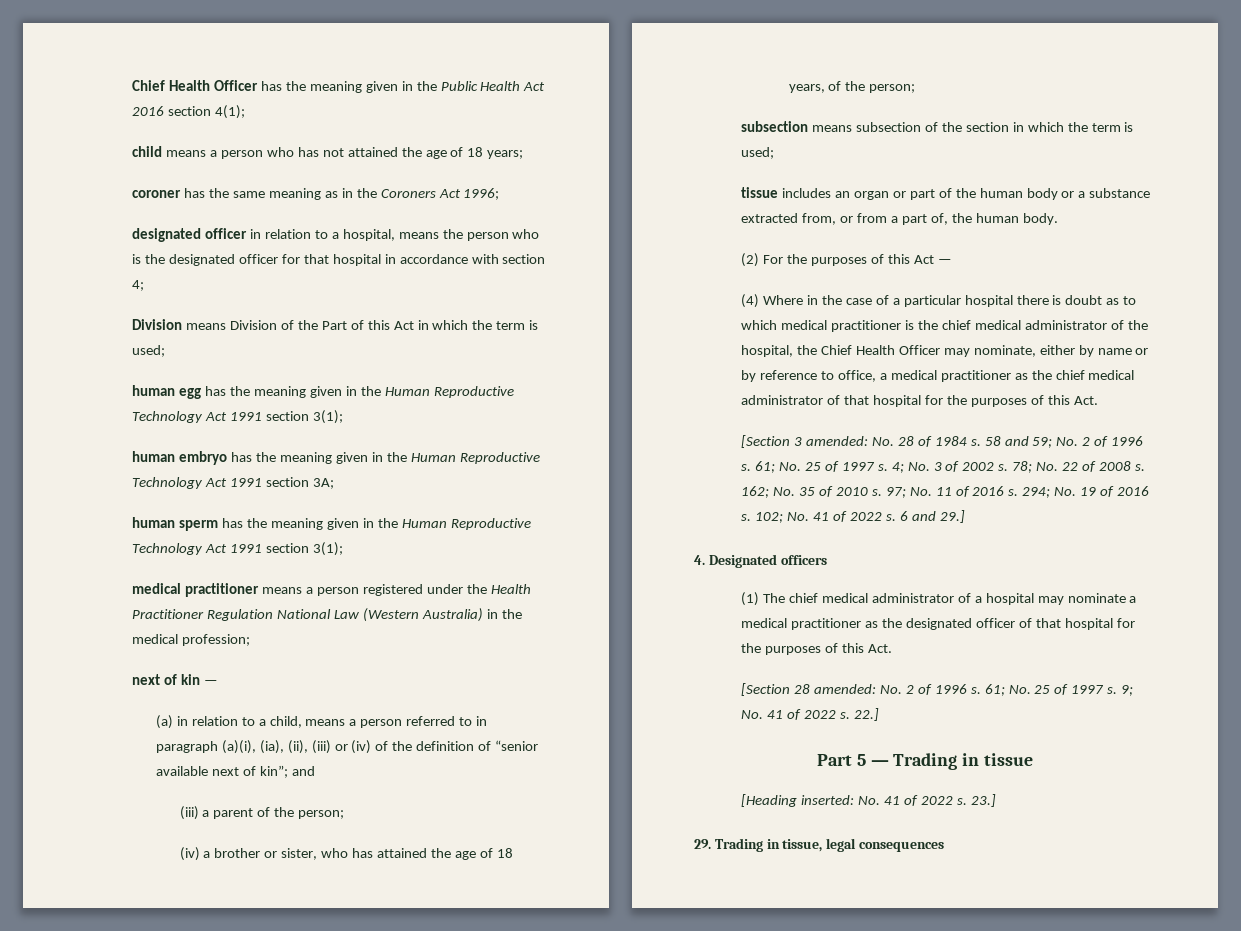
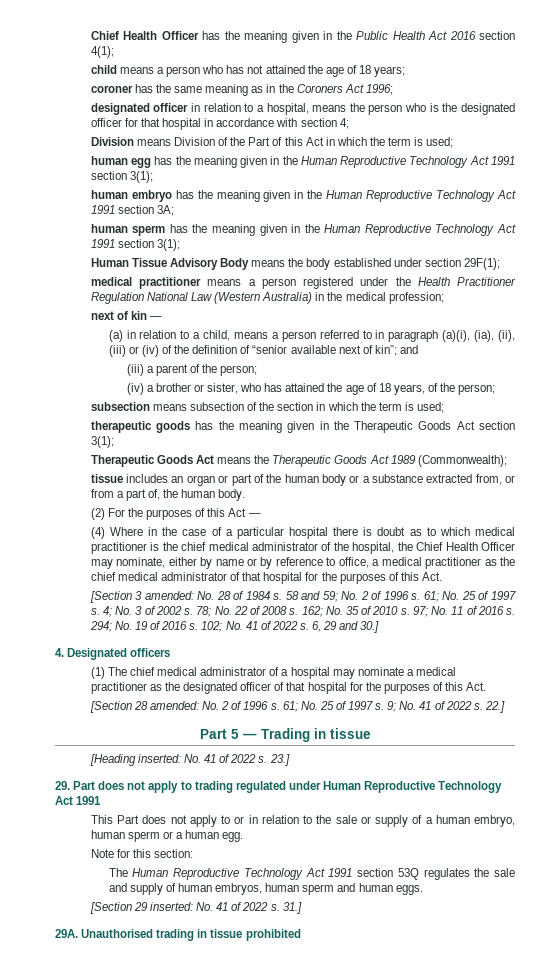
(343, 549) none -> [90,258,500,270] // Human Tissue Advisory Body means the body established under section 29F(1);
(775, 153) none -> [90,421,515,433] [90,436,114,448] [90,455,507,467] // therapeutic goods has the meaning given in the Therapeutic Goods Act section 3(1); // Therapeutic Goods Act means the Therapeutic Goods Act 1989 (Commonwealth);
[899,510,965,523] 6 and 29.] -> [312,621,380,633] 6, 29 and 30.]
[714,838,944,852] Trading in tissue, legal consequences -> [73,781,503,793] [55,796,102,805] [90,815,515,827] [90,830,244,842] [90,849,194,858] [108,868,516,880] [108,883,423,895] [89,902,302,914] [55,929,301,941] Part does not apply to trading regulated under Human Reproductive Technology Act 1991 // This Part does not apply to or in relation to the sale or supply of a human embryo, human sperm or a human egg. // Note for this section: // The Human Reproductive Technology Act 1991 section 53Q regulates the sale and supply of human embryos, human sperm and human eggs. // [Section 29 inserted: No. 41 of 2022 s. 31.] // 29A. Unauthorised trading in tissue prohibited

